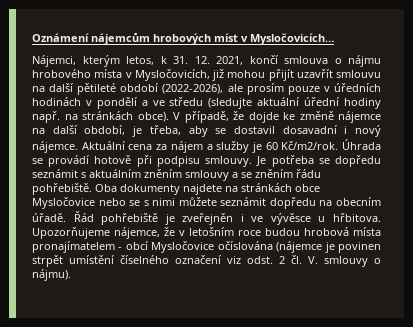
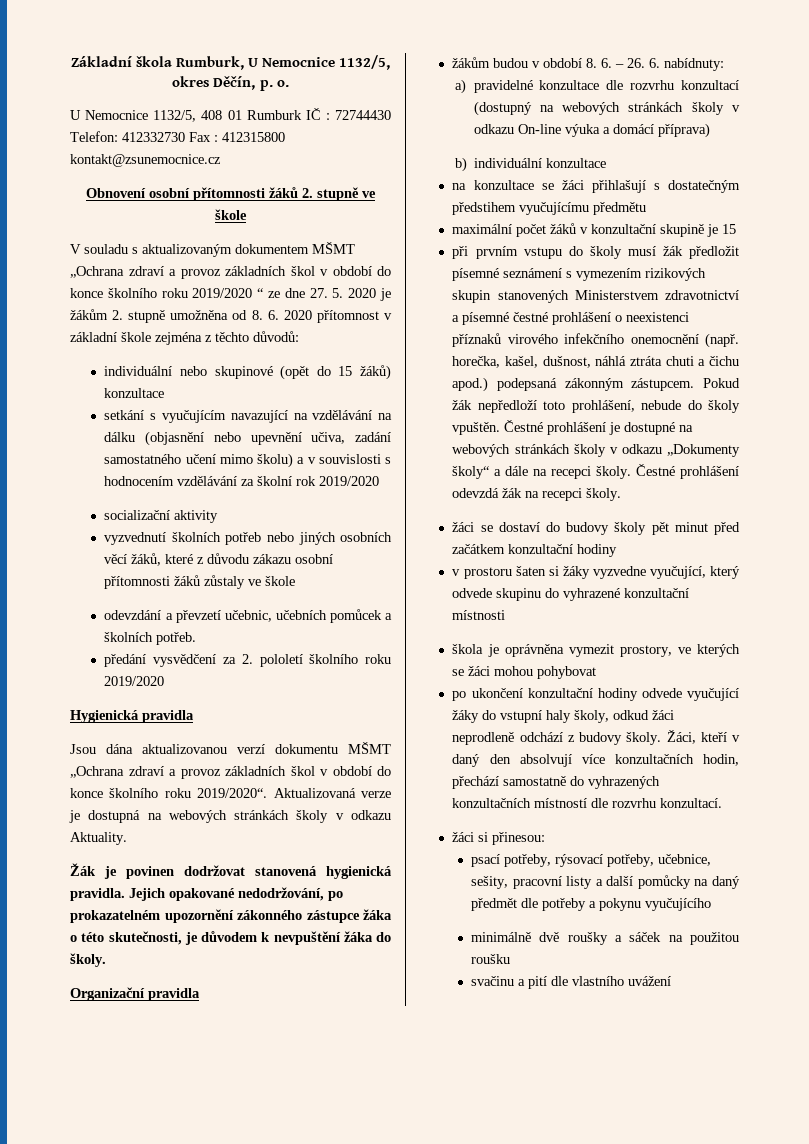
[32,32,334,45] [32,55,381,67] [32,69,381,81] [32,83,381,95] [32,97,381,109] [32,111,381,123] [32,125,381,137] [32,139,381,153] [32,155,382,167] [32,169,321,181] [32,183,320,195] [32,197,381,209] [32,211,381,225] [32,227,381,239] [32,241,381,253] [32,255,381,267] [32,269,71,281] Oznámení nájemcům hrobových míst v Mysločovicích… // Nájemci, kterým letos, k 31. 12. 2021, končí smlouva o nájmu hrobového místa v Mysločovicích, již mohou přijít uzavřít smlouvu na další pětileté období (2022-2026), ale prosím pouze v úředních hodinách v pondělí a ve středu (sledujte aktuální úřední hodiny např. na stránkách obce). V případě, že dojde ke změně nájemce na další období, je třeba, aby se dostavil dosavadní i nový nájemce. Aktuální cena za nájem a služby je 60 Kč/m2/rok. Úhrada se provádí hotově při podpisu smlouvy. Je potřeba se dopředu seznámit s aktuálním zněním smlouvy a se zněním řádu pohřebiště. Oba dokumenty najdete na stránkách obce Mysločovice nebo se s nimi můžete seznámit dopředu na obecním úřadě. Řád pohřebiště je zveřejněn i ve vývěsce u hřbitova. Upozorňujeme nájemce, že v letošním roce budou hrobová místa pronajímatelem - obcí Mysločovice očíslována (nájemce je povinen strpět umístění číselného označení viz odst. 2 čl. V. smlouvy o nájmu). -> [70,55,391,70] [172,76,289,91] [70,108,391,122] [70,131,285,142] [70,154,221,167] [86,187,376,201] [215,209,247,220] [70,242,355,257] [70,266,391,279] [70,288,392,301] [70,309,392,323] [70,331,299,345] [104,365,391,380] [104,388,165,398] [104,410,392,423] [104,431,391,446] [104,453,391,468] [104,476,380,486] [104,510,219,523] [104,532,392,545] [104,553,334,566] [104,575,296,589] [104,609,393,623] [104,632,197,645] [104,654,391,667] [104,676,165,686] [70,710,194,723] [70,742,391,754] [70,766,391,779] [70,788,391,798] [69,810,391,823] [70,832,127,845] [70,863,392,879] [70,887,343,901] [70,909,392,923] [70,931,391,945] [70,953,106,967] [70,987,200,1001] [452,57,725,71] [455,79,739,94] [473,101,740,116] [473,123,710,138] [455,157,607,172] [452,180,740,193] [452,202,647,215] [452,223,737,237] [452,246,739,259] [452,268,707,281] [452,290,739,303] [452,312,690,325] [452,333,739,348] [452,356,739,368] [452,377,740,392] [452,400,740,413] [452,420,694,435] [452,444,740,457] [452,464,739,479] [452,488,622,501] [452,522,740,535] [452,544,618,557] [452,566,740,579] [452,588,690,601] [452,610,506,620] [452,644,740,657] [452,666,597,679] [452,688,739,701] [452,710,675,723] [452,730,740,745] [452,754,739,767] [452,776,661,789] [452,798,723,808] [452,832,546,845] [471,854,712,867] [471,875,740,889] [471,898,712,911] [471,932,739,945] [471,954,511,964] [471,976,672,989] Základní škola Rumburk, U Nemocnice 1132/5, okres Děčín, p. o. // U Nemocnice 1132/5, 408 01 Rumburk IČ : 72744430 Telefon: 412332730 Fax : 412315800 kontakt@zsunemocnice.cz // Obnovení osobní přítomnosti žáků 2. stupně ve škole // V souladu s aktualizovaným dokumentem MŠMT „Ochrana zdraví a provoz základních škol v období do konce školního roku 2019/2020 “ ze dne 27. 5. 2020 je žákům 2. stupně umožněna od 8. 6. 2020 přítomnost v základní škole zejména z těchto důvodů: // individuální nebo skupinové (opět do 15 žáků) konzultace // setkání s vyučujícím navazující na vzdělávání na dálku (objasnění nebo upevnění učiva, zadání samostatného učení mimo školu) a v souvislosti s hodnocením vzdělávání za školní rok 2019/2020 // socializační aktivity // vyzvednutí školních potřeb nebo jiných osobních věcí žáků, které z důvodu zákazu osobní přítomnosti žáků zůstaly ve škole // odevzdání a převzetí učebnic, učebních pomůcek a školních potřeb. // předání vysvědčení za 2. pololetí školního roku 2019/2020 // Hygienická pravidla // Jsou dána aktualizovanou verzí dokumentu MŠMT „Ochrana zdraví a provoz základních škol v období do konce školního roku 2019/2020“. Aktualizovaná verze je dostupná na webových stránkách školy v odkazu Aktuality. // Žák je povinen dodržovat stanovená hygienická pravidla. Jejich opakované nedodržování, po prokazatelném upozornění zákonného zástupce žáka o této skutečnosti, je důvodem k nevpuštění žáka do školy. // Organizační pravidla // žákům budou v období 8. 6. – 26. 6. nabídnuty: // a) pravidelné konzultace dle rozvrhu konzultací (dostupný na webových stránkách školy v odkazu On-line výuka a domácí příprava) // b) individuální konzultace // na konzultace se žáci přihlašují s dostatečným předstihem vyučujícímu předmětu // maximální počet žáků v konzultační skupině je 15 // při prvním vstupu do školy musí žák předložit písemné seznámení s vymezením rizikových skupin stanovených Ministerstvem zdravotnictví a písemné čestné prohlášení o neexistenci příznaků virového infekčního onemocnění (např. horečka, kašel, dušnost, náhlá ztráta chuti a čichu apod.) podepsaná zákonným zástupcem. Pokud žák nepředloží toto prohlášení, nebude do školy vpuštěn. Čestné prohlášení je dostupné na webových stránkách školy v odkazu „Dokumenty školy“ a dále na recepci školy. Čestné prohlášení odevzdá žák na recepci školy. // žáci se dostaví do budovy školy pět minut před začátkem konzultační hodiny // v prostoru šaten si žáky vyzvedne vyučující, který odvede skupinu do vyhrazené konzultační místnosti // škola je oprávněna vymezit prostory, ve kterých se žáci mohou pohybovat // po ukončení konzultační hodiny odvede vyučující žáky do vstupní haly školy, odkud žáci neprodleně odchází z budovy školy. Žáci, kteří v daný den absolvují více konzultačních hodin, přechází samostatně do vyhrazených konzultačních místností dle rozvrhu konzultací. // žáci si přinesou: // psací potřeby, rýsovací potřeby, učebnice, sešity, pracovní listy a další pomůcky na daný předmět dle potřeby a pokynu vyučujícího // minimálně dvě roušky a sáček na použitou roušku // svačinu a pití dle vlastního uvážení

